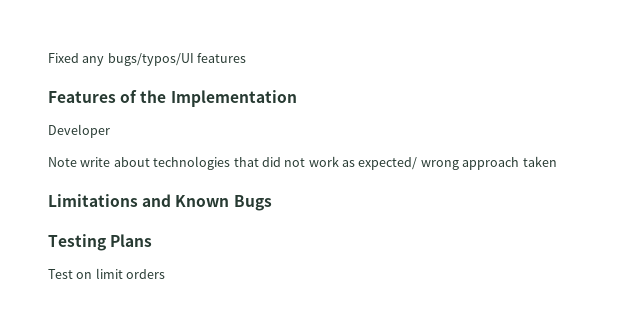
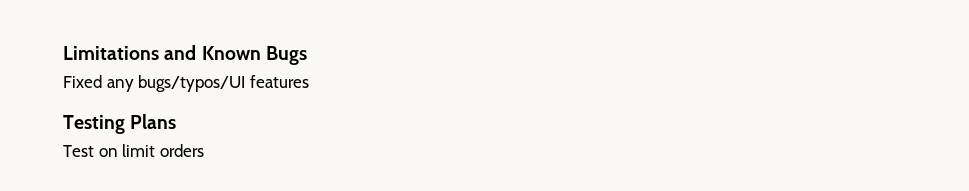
(48, 58) none -> [63,45,307,65] Limitations and Known Bugs //
[48,90,297,107] [48,124,110,138] [48,156,557,170] [48,194,272,211] // Features of the Implementation // Developer // Note write about technologies that did not work as expected/ wrong approach taken // Limitations and Known Bugs -> (309, 81) none

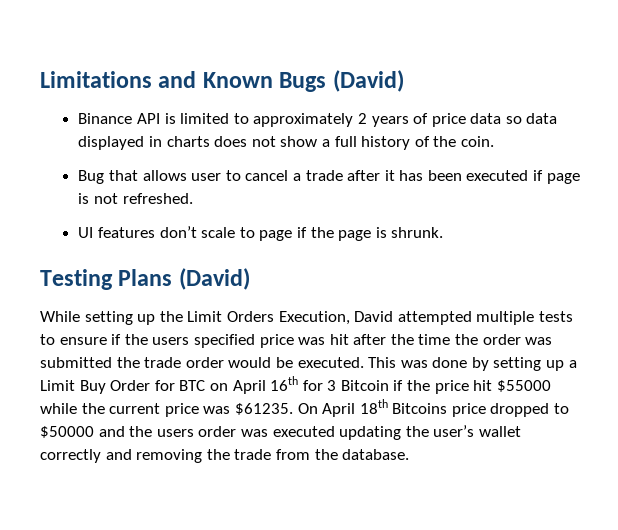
[63,75,309,92] [63,114,177,134] [63,144,204,157] // Fixed any bugs/typos/UI features // Testing Plans // Test on limit orders -> [332,70,404,92] [78,113,558,127] [78,136,494,150] [78,170,580,184] [78,193,193,204] [78,226,444,241] [40,268,250,290] [40,311,573,325] [40,334,553,348] [40,357,577,371] [40,376,551,394] [40,399,570,417] [40,425,521,440] [40,449,410,463] (David) // Binance API is limited to approximately 2 years of price data so data displayed in charts does not show a full history of the coin. // Bug that allows user to cancel a trade after it has been executed if page is not refreshed. // UI features don’t scale to page if the page is shrunk. // Testing Plans (David) // While setting up the Limit Orders Execution, David attempted multiple tests to ensure if the users specified price was hit after the time the order was submitted the trade order would be executed. This was done by setting up a Limit Buy Order for BTC on April 16th for 3 Bitcoin if the price hit $55000 while the current price was $61235. On April 18th Bitcoins price dropped to $50000 and the users order was executed updating the user’s wallet correctly and removing the trade from the database.

